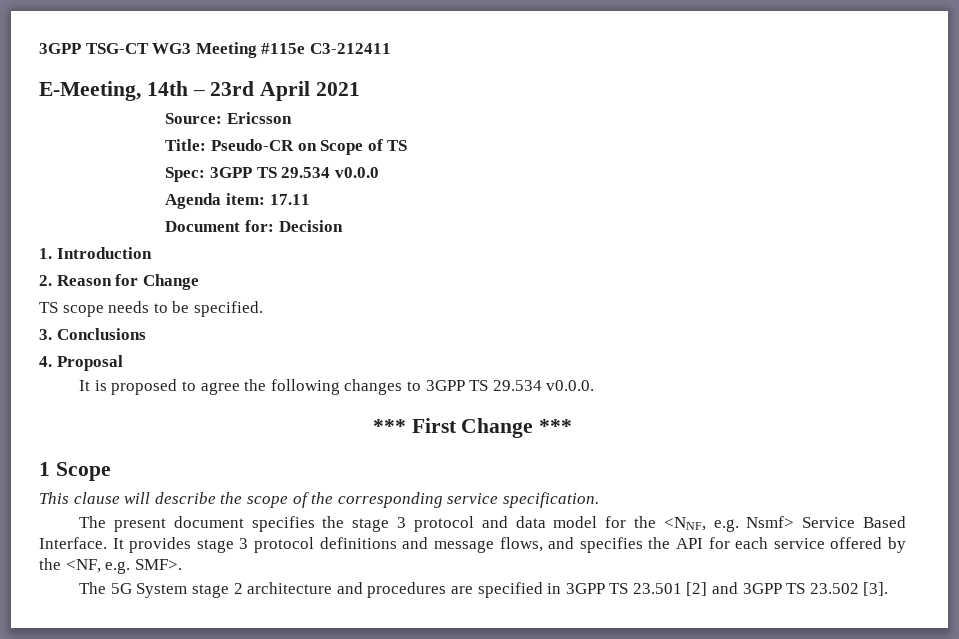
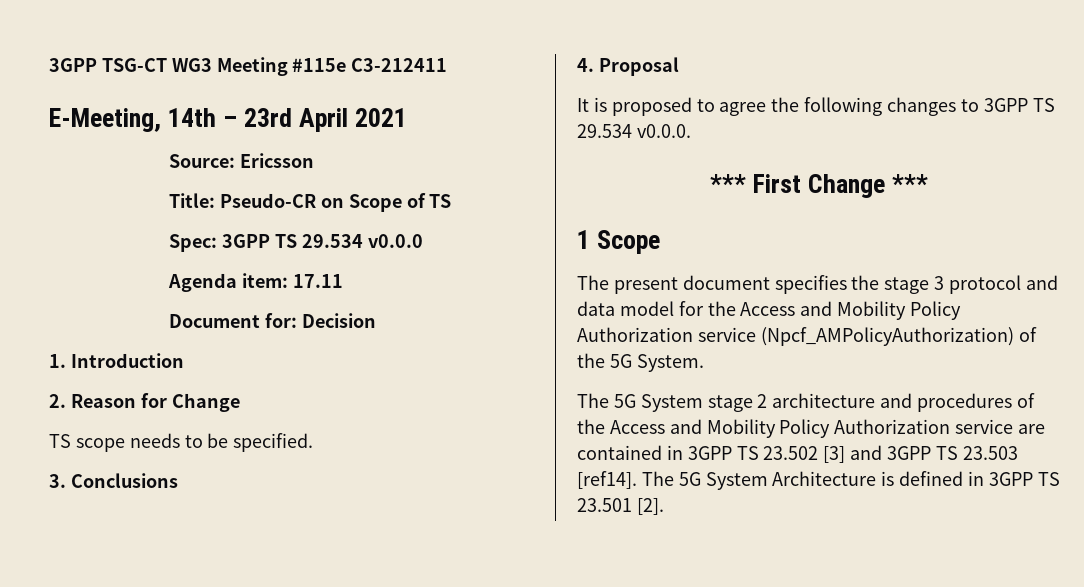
[39,492,599,508] // This clause will describe the scope of the corresponding service specification. -> (661, 242) none
[663,516,907,532] [39,537,906,553] [39,558,182,574] <NNF, e.g. Nsmf> Service Based Interface. It provides stage 3 protocol definitions and message flows, and specifies the API for each service offered by the <NF, e.g. SMF>. -> [740,301,962,320] [577,327,1037,346] [577,353,704,372] Access and Mobility Policy Authorization service (Npcf_AMPolicyAuthorization) of the 5G System.
[450,582,889,598] are specified in 3GPP TS 23.501 [2] and 3GPP TS 23.502 [3]. -> [1016,393,1035,408] [577,419,1046,438] [577,445,1018,463] [577,471,1060,490] [577,498,664,515] of the Access and Mobility Policy Authorization service are contained in 3GPP TS 23.502 [3] and 3GPP TS 23.503 [ref14]. The 5G System Architecture is defined in 3GPP TS 23.501 [2].

